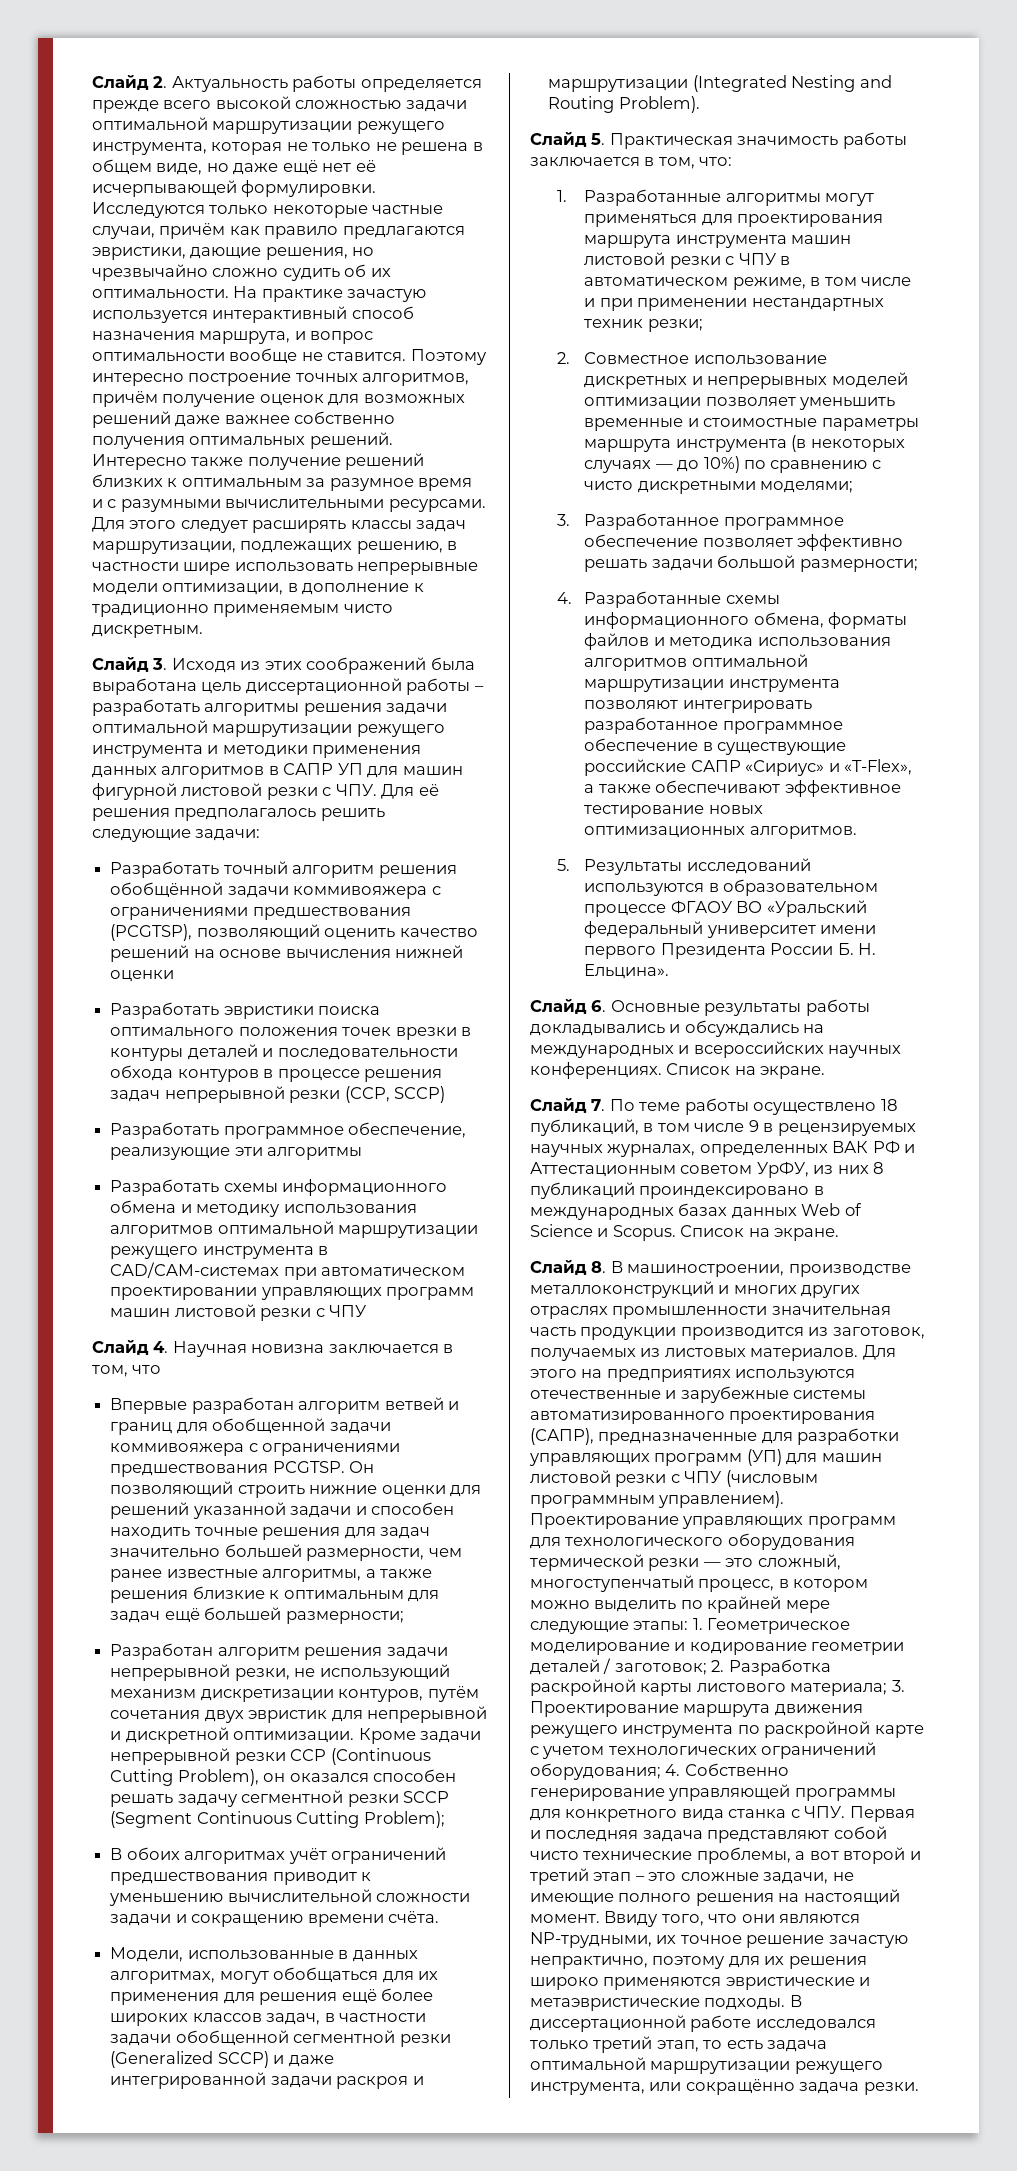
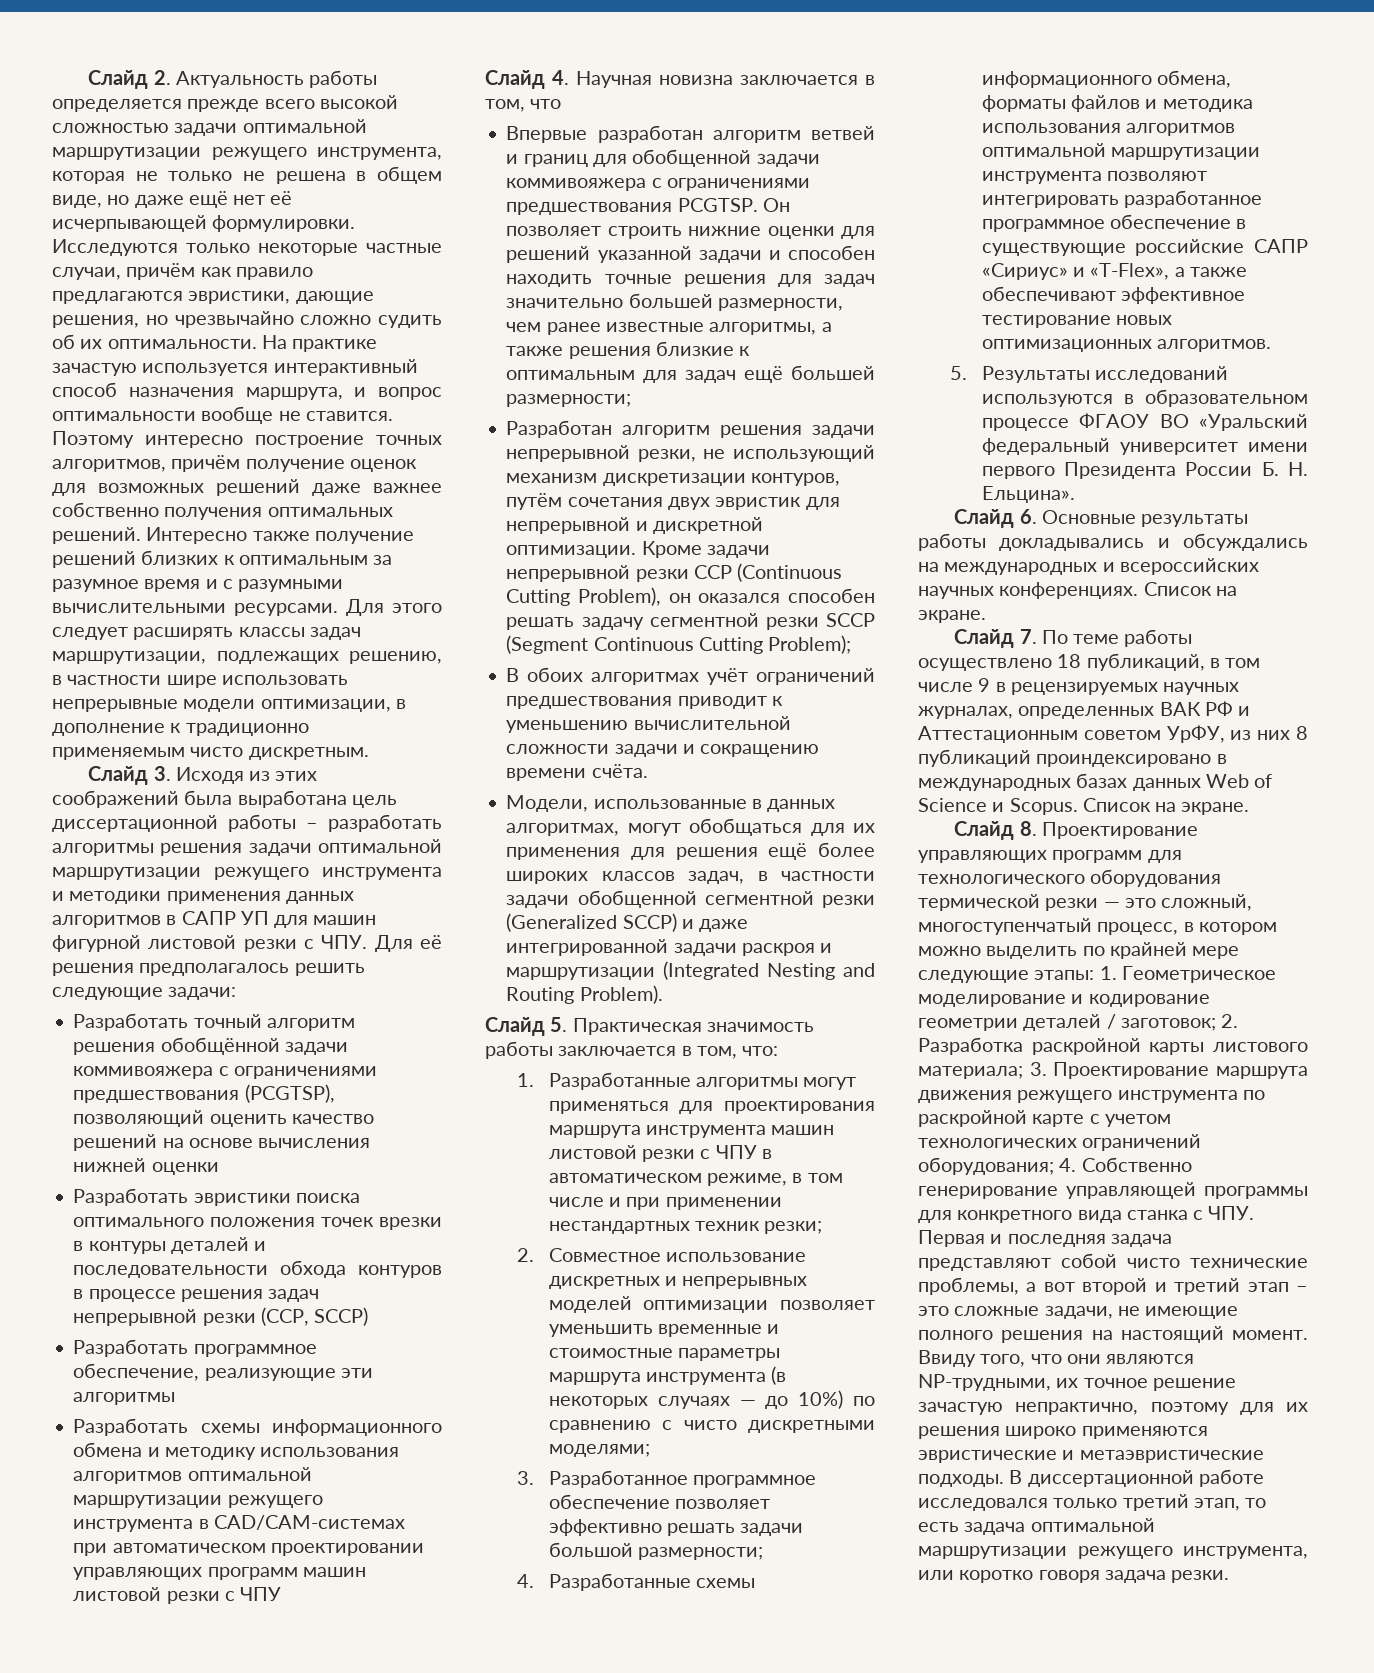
[110,1481,234,1496] позволяющий -> [506,226,602,236] позволяет
[610,1261,911,1277] [530,1281,861,1298] [530,1306,891,1319] [530,1327,925,1340] [530,1345,896,1361] [530,1369,856,1382] [530,1386,867,1403] [530,1411,876,1424] [530,1428,900,1445] [529,1449,882,1466] [530,1470,818,1487] [530,1491,785,1508] В машиностроении, производстве металлоконструкций и многих других отраслях промышленности значительная часть продукции производится из заготовок, получаемых из листовых материалов. Для этого на предприятиях используются отечественные и зарубежные системы автоматизированного проектирования (САПР), предназначенные для разработки управляющих программ (УП) для машин листовой резки с ЧПУ (числовым программным управлением). -> (1037, 828) none
[685,2079,795,2095] сокращённо -> [959,1570,1100,1583] коротко говоря

